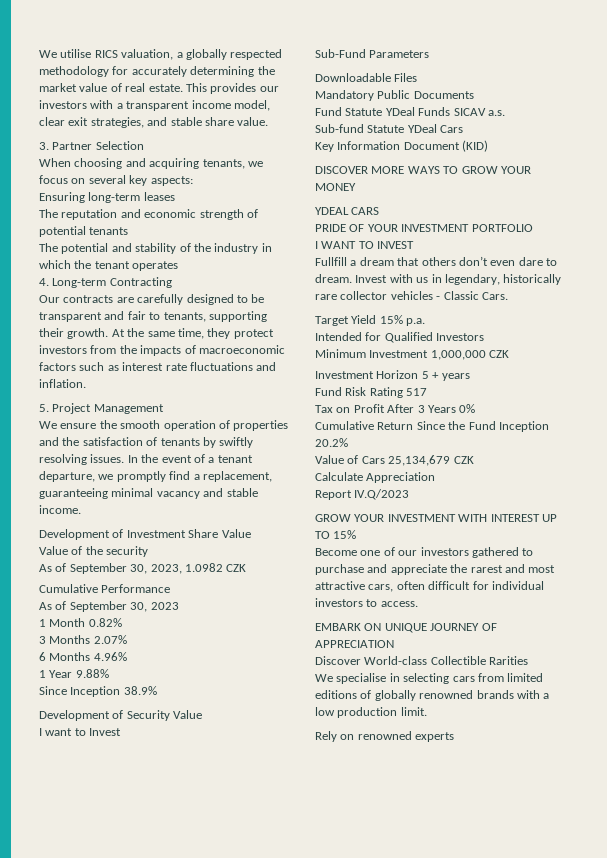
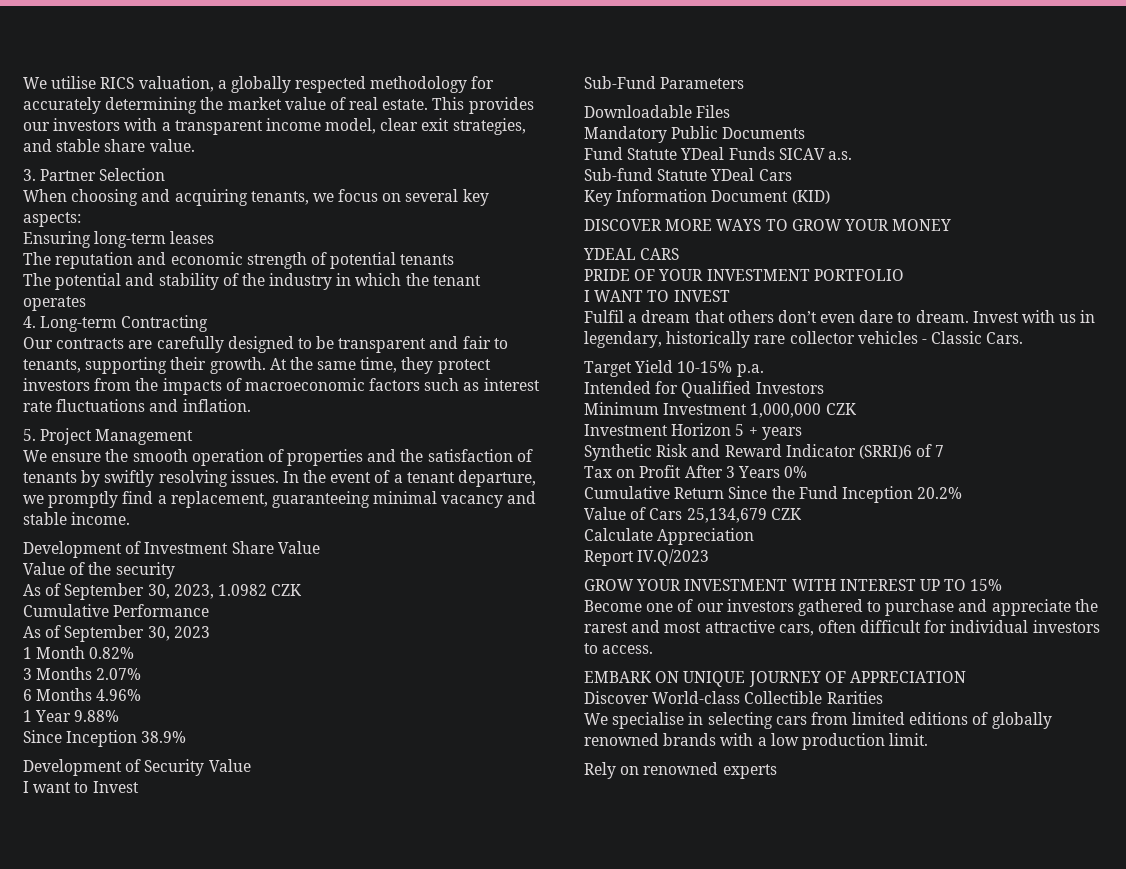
[315,257,347,266] Fullfill -> [584,310,624,323] Fulfil
[379,315,403,324] 15% -> [677,361,733,373] 10-15%
[315,387,428,398] Fund Risk Rating 517 -> [584,444,945,461] Synthetic Risk and Reward Indicator (SRRI)6 of 7

